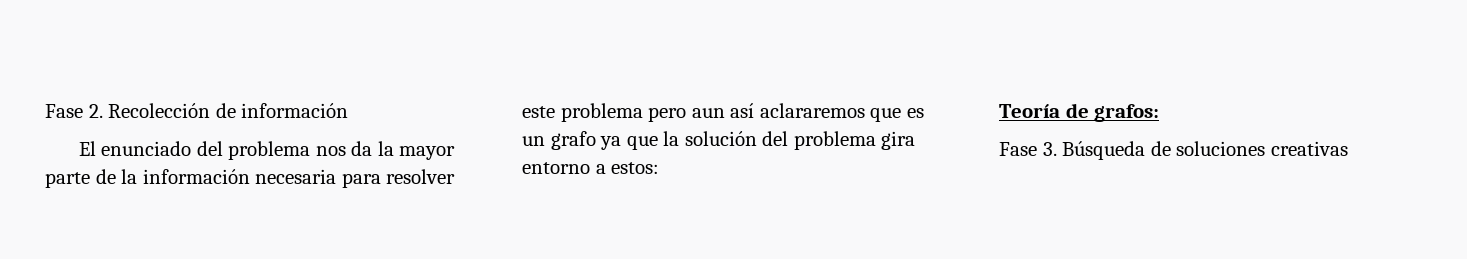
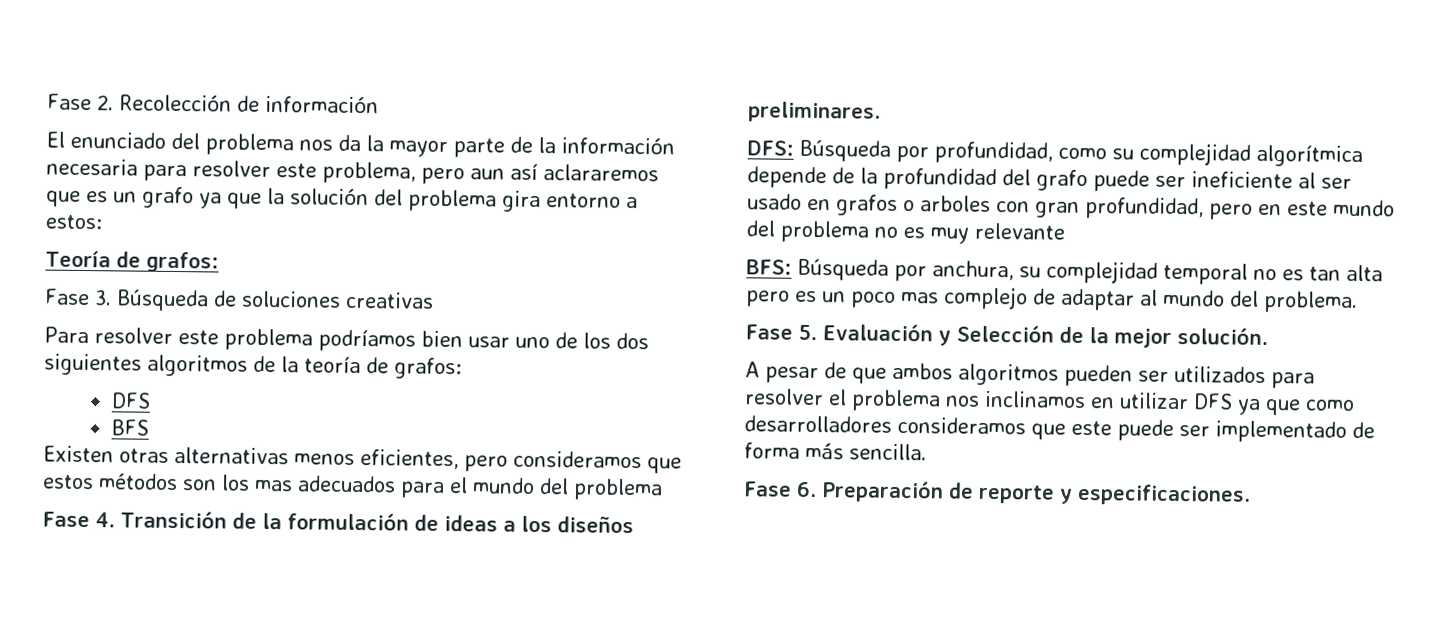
[560,103,643,122] problema -> [322,161,416,184] problema,
(1348, 148) none -> [44,326,649,352] [44,353,462,380] [111,392,152,409] [111,419,150,436] [43,445,682,474] [42,473,663,501] [42,510,634,534] [748,101,881,123] [747,139,1363,168] [747,166,1352,192] [747,193,1395,220] [746,220,1065,244] [746,258,1383,285] [746,286,1358,314] [745,323,1268,348] [745,361,1315,389] [744,388,1355,416] [744,415,1375,443] [744,442,927,461] [743,480,1251,506] // Para resolver este problema podríamos bien usar uno de los dos siguientes algoritmos de la teoría de grafos: // DFS // BFS // Existen otras alternativas menos eficientes, pero consideramos que estos métodos son los mas adecuados para el mundo del problema // Fase 4. Transición de la formulación de ideas a los diseños preliminares. // DFS: Búsqueda por profundidad, como su complejidad algorítmica depende de la profundidad del grafo puede ser ineficiente al ser usado en grafos o arboles con gran profundidad, pero en este mundo del problema no es muy relevante // BFS: Búsqueda por anchura, su complejidad temporal no es tan alta pero es un poco mas complejo de adaptar al mundo del problema. // Fase 5. Evaluación y Selección de la mejor solución. // A pesar de que ambos algoritmos pueden ser utilizados para resolver el problema nos inclinamos en utilizar DFS ya que como desarrolladores consideramos que este puede ser implementado de forma más sencilla. // Fase 6. Preparación de reporte y especificaciones.

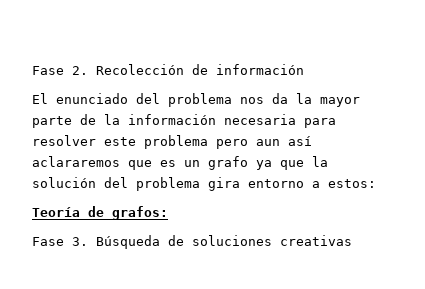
[322,161,416,184] problema, -> [144,135,208,149] problema
[44,326,649,352] [44,353,462,380] [111,392,152,409] [111,419,150,436] [43,445,682,474] [42,473,663,501] [42,510,634,534] [748,101,881,123] [747,139,1363,168] [747,166,1352,192] [747,193,1395,220] [746,220,1065,244] [746,258,1383,285] [746,286,1358,314] [745,323,1268,348] [745,361,1315,389] [744,388,1355,416] [744,415,1375,443] [744,442,927,461] [743,480,1251,506] // Para resolver este problema podríamos bien usar uno de los dos siguientes algoritmos de la teoría de grafos: // DFS // BFS // Existen otras alternativas menos eficientes, pero consideramos que estos métodos son los mas adecuados para el mundo del problema // Fase 4. Transición de la formulación de ideas a los diseños preliminares. // DFS: Búsqueda por profundidad, como su complejidad algorítmica depende de la profundidad del grafo puede ser ineficiente al ser usado en grafos o arboles con gran profundidad, pero en este mundo del problema no es muy relevante // BFS: Búsqueda por anchura, su complejidad temporal no es tan alta pero es un poco mas complejo de adaptar al mundo del problema. // Fase 5. Evaluación y Selección de la mejor solución. // A pesar de que ambos algoritmos pueden ser utilizados para resolver el problema nos inclinamos en utilizar DFS ya que como desarrolladores consideramos que este puede ser implementado de forma más sencilla. // Fase 6. Preparación de reporte y especificaciones. -> (352, 240) none

